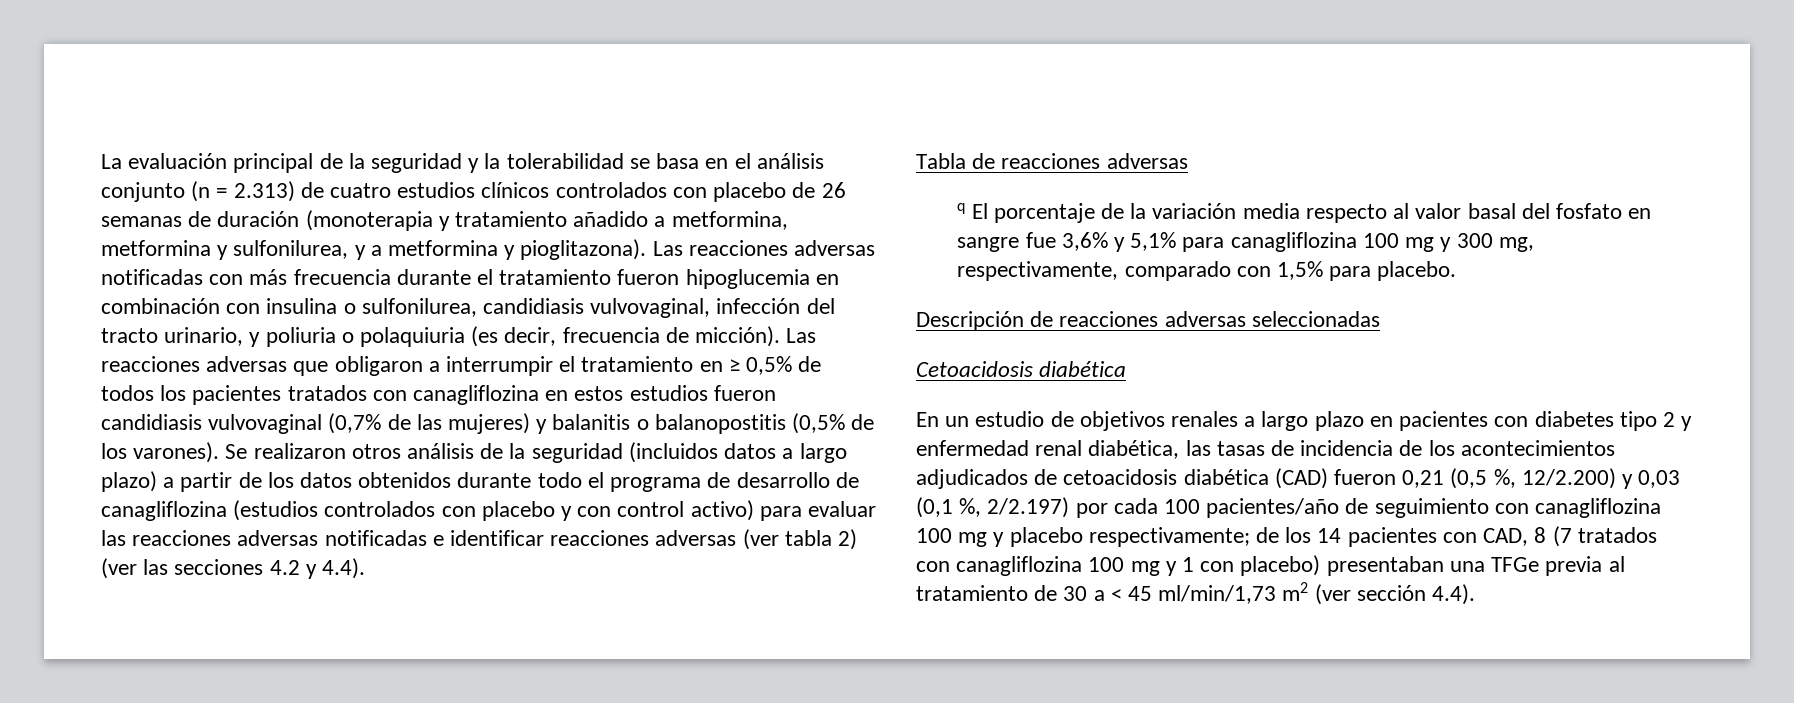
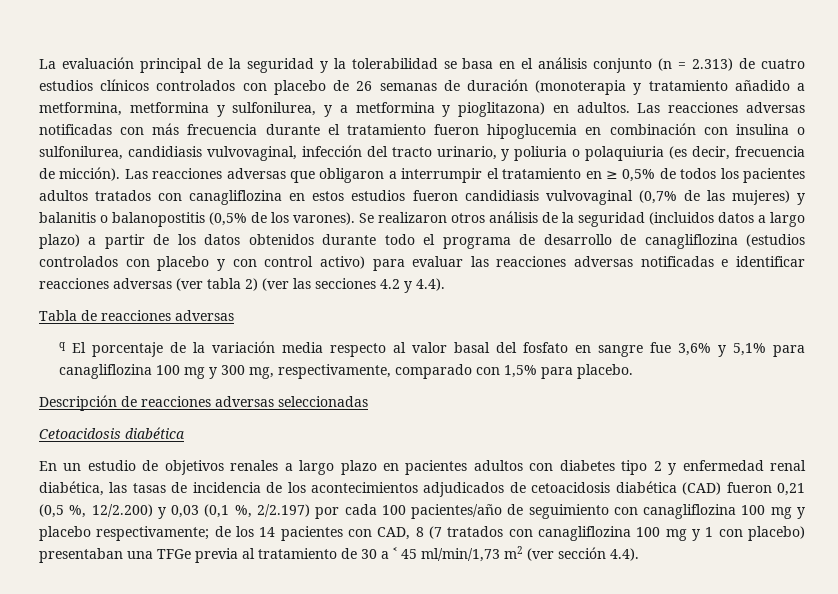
[520,239,647,260] pioglitazona). -> [458,102,630,117] pioglitazona) en adultos.
(282, 395) none -> [39,190,88,201] adultos
(1489, 421) none -> [473,460,523,471] adultos

